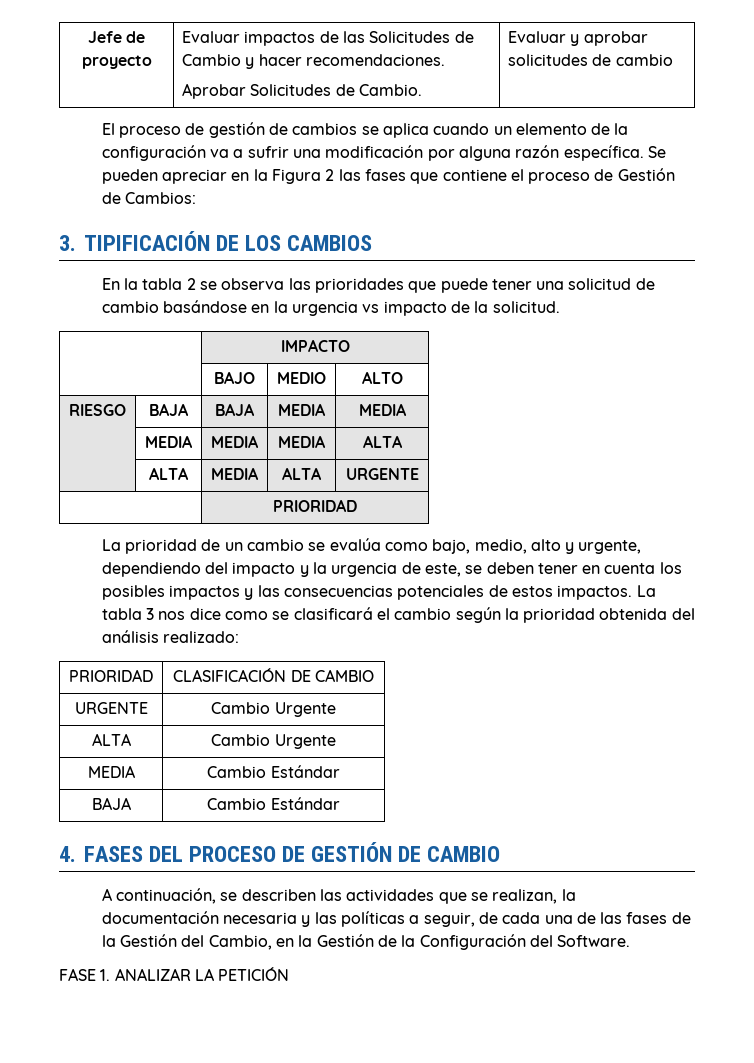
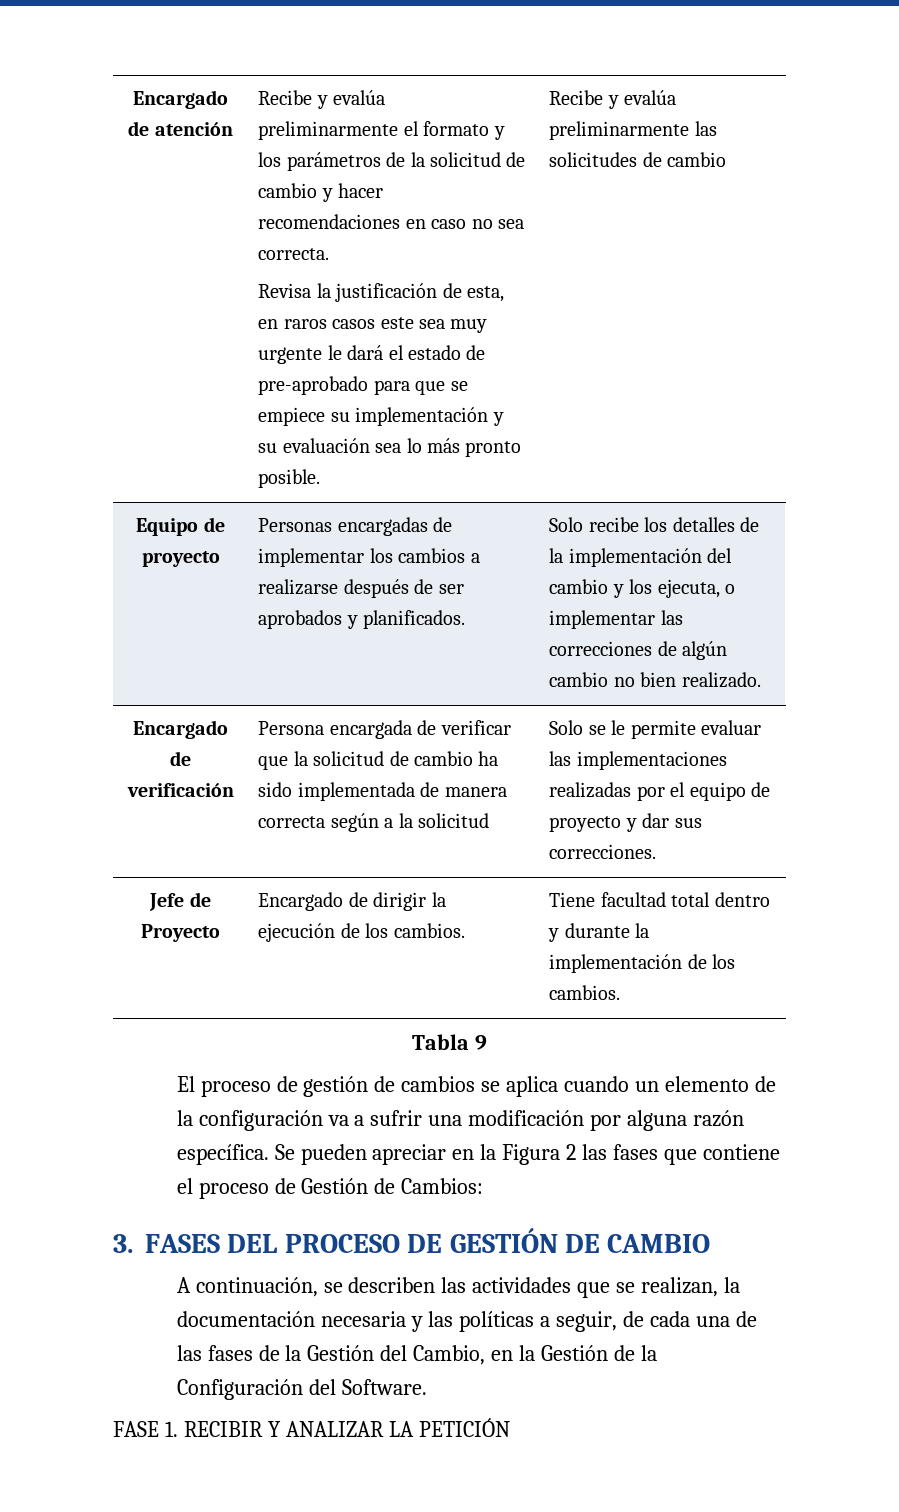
[87,31,146,43] [81,55,152,69] [182,31,474,46] [182,54,446,69] [182,83,423,99] [508,31,648,46] [508,54,673,66] Jefe de proyecto | Evaluar impactos de las Solicitudes de Cambio y hacer recomendaciones. // Aprobar Solicitudes de Cambio. | Evaluar y aprobar solicitudes de cambio -> [133,90,228,109] [128,121,233,136] [258,90,386,109] [258,121,505,140] [258,152,526,171] [258,183,384,202] [258,214,525,229] [258,248,330,260] [258,283,505,302] [258,317,488,333] [258,345,486,364] [258,376,468,395] [258,407,504,426] [258,438,522,457] [258,469,321,488] [549,90,677,109] [549,121,717,140] [549,152,727,167] [136,517,225,536] [141,551,220,567] [258,517,453,536] [258,548,480,567] [258,579,464,598] [258,610,466,629] [549,517,760,532] [549,548,733,567] [549,579,736,598] [549,610,683,629] [549,641,728,660] [549,672,761,688] [133,720,228,739] [170,751,191,766] [126,783,234,797] [258,720,511,739] [258,751,499,770] [258,782,507,801] [258,813,490,832] [549,720,762,739] [549,751,727,770] [549,782,771,801] [549,813,702,832] [549,844,657,859] [149,892,211,911] [141,924,220,942] [258,892,446,911] [258,923,465,942] [549,892,770,907] [548,923,650,942] [549,954,736,973] [549,985,621,1000] [412,1034,487,1050] Encargado de atención | Recibe y evalúa preliminarmente el formato y los parámetros de la solicitud de cambio y hacer recomendaciones en caso no sea correcta. // Revisa la justificación de esta, en raros casos este sea muy urgente le dará el estado de pre-aprobado para que se empiece su implementación y su evaluación sea lo más pronto posible. | Recibe y evalúa preliminarmente las solicitudes de cambio // Equipo de proyecto | Personas encargadas de implementar los cambios a realizarse después de ser aprobados y planificados. | Solo recibe los detalles de la implementación del cambio y los ejecuta, o implementar las correcciones de algún cambio no bien realizado. // Encargado de verificación | Persona encargada de verificar que la solicitud de cambio ha sido implementada de manera correcta según a la solicitud | Solo se le permite evaluar las implementaciones realizadas por el equipo de proyecto y dar sus correcciones. // Jefe de Proyecto | Encargado de dirigir la ejecución de los cambios. | Tiene facultad total dentro y durante la implementación de los cambios. // Tabla 9
[84,231,373,251] [101,278,655,293] [101,300,560,316] [280,339,350,352] [214,371,255,384] [277,372,326,384] [361,371,403,384] [69,404,126,416] [149,403,189,416] [215,403,255,416] [278,403,326,416] [358,403,407,416] [145,435,193,448] [211,435,259,448] [278,435,326,448] [362,435,403,448] [149,467,189,480] [211,467,259,480] [282,467,322,480] [345,468,419,480] [273,499,357,512] [101,538,642,554] [101,562,682,577] [101,585,656,600] [101,607,695,623] [101,630,239,643] [69,669,153,682] [173,668,374,682] [74,702,148,714] [211,702,336,717] [91,733,131,746] [211,734,336,749] [87,765,135,778] [207,765,340,778] [91,797,131,810] [207,797,340,810] [59,846,76,862] TIPIFICACIÓN DE LOS CAMBIOS // En la tabla 2 se observa las prioridades que puede tener una solicitud de cambio basándose en la urgencia vs impacto de la solicitud. // | IMPACTO // | BAJO | MEDIO | ALTO // RIESGO | BAJA | BAJA | MEDIA | MEDIA // | MEDIA | MEDIA | MEDIA | ALTA // | ALTA | MEDIA | ALTA | URGENTE // | PRIORIDAD // La prioridad de un cambio se evalúa como bajo, medio, alto y urgente, dependiendo del impacto y la urgencia de este, se deben tener en cuenta los posibles impactos y las consecuencias potenciales de estos impactos. La tabla 3 nos dice como se clasificará el cambio según la prioridad obtenida del análisis realizado: // PRIORIDAD | CLASIFICACIÓN DE CAMBIO // URGENTE | Cambio Urgente // ALTA | Cambio Urgente // MEDIA | Cambio Estándar // BAJA | Cambio Estándar // 4. -> (133, 1243) none
(111, 975) none -> [183,1421,281,1437] RECIBIR Y

